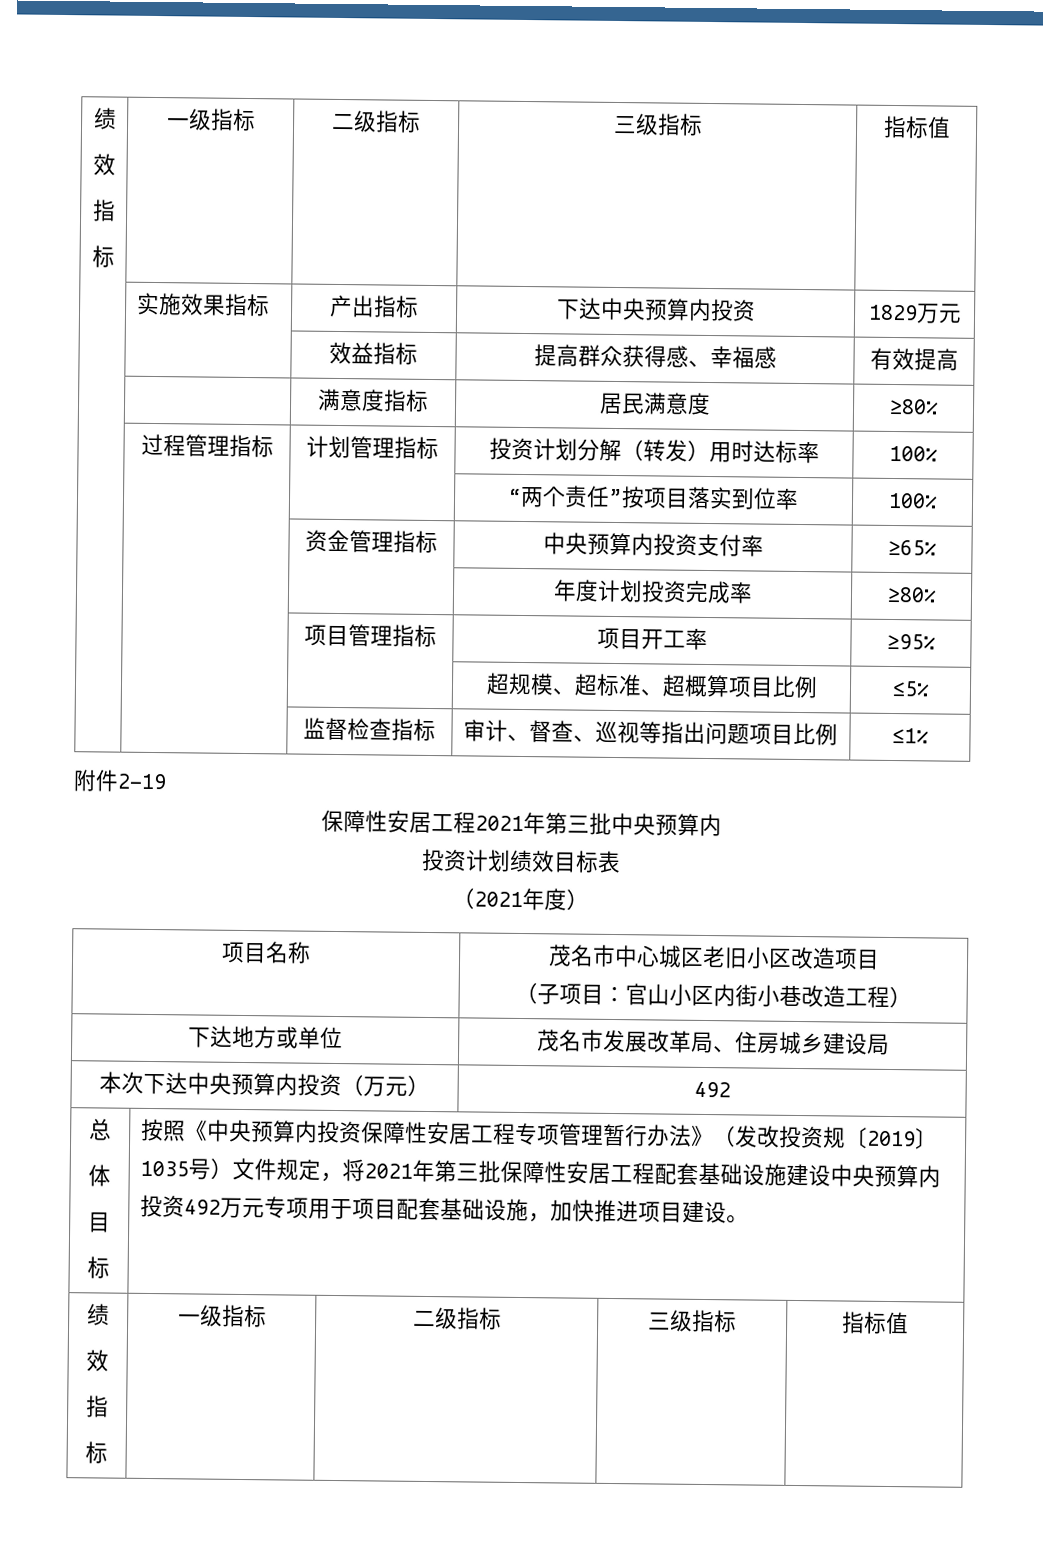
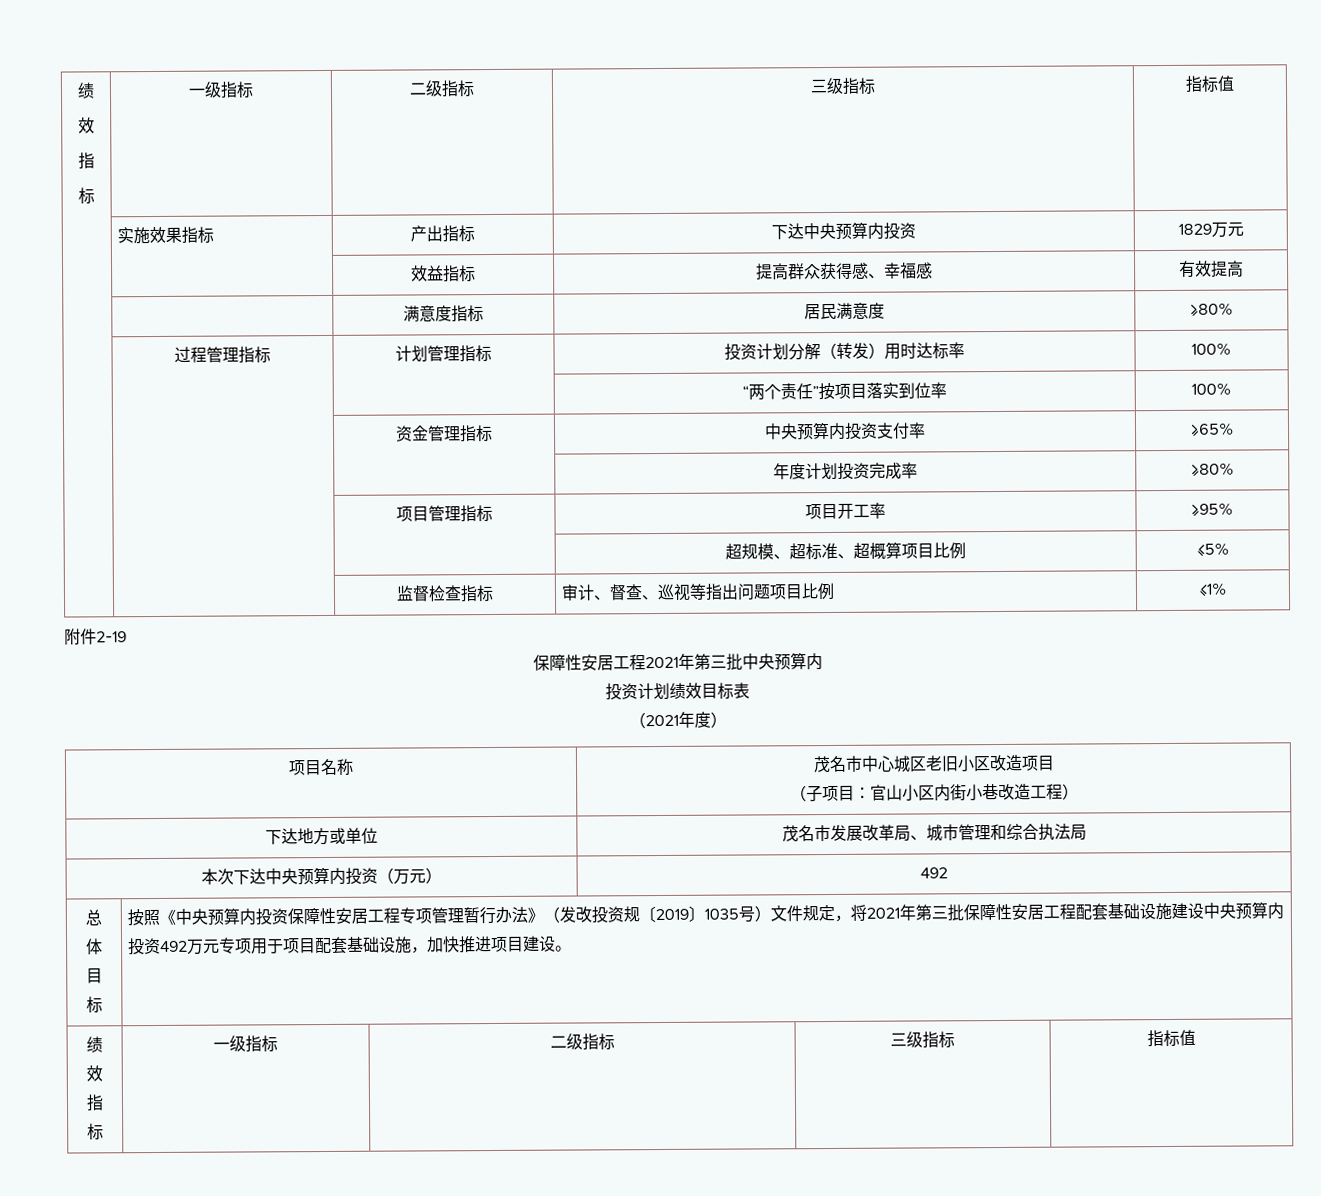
[734,1031,868,1055] 住房城乡建设 -> [925,823,1071,842] 城市管理和综合执法

